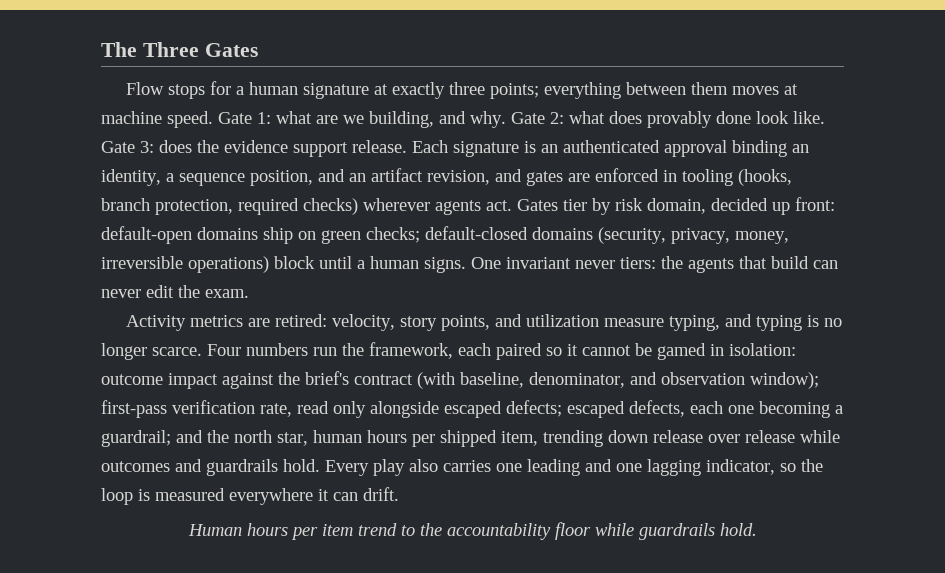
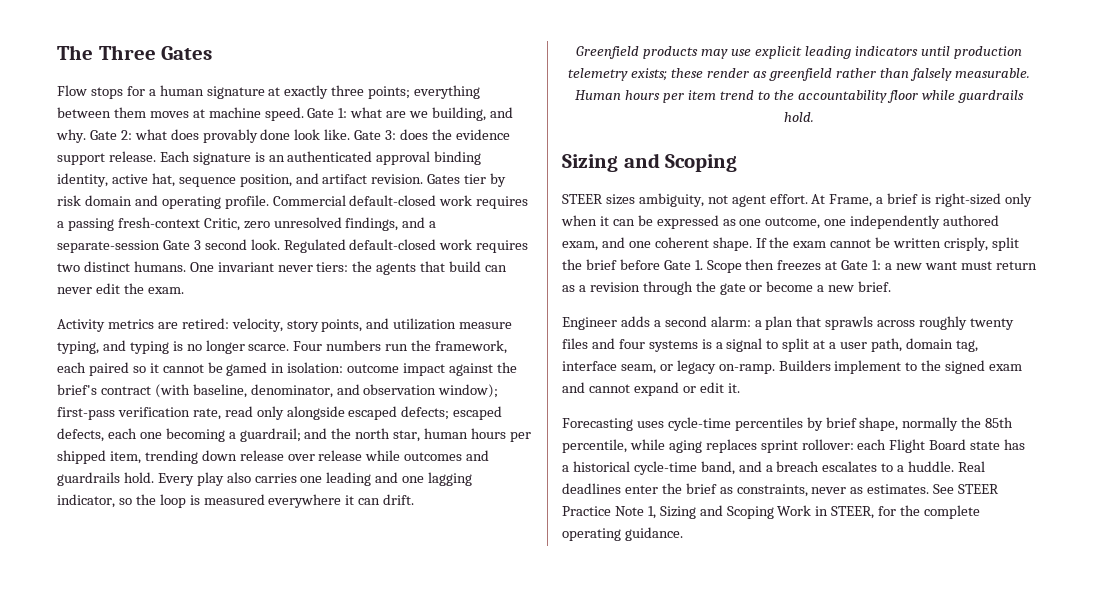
[792,144,809,153] [101,168,792,186] [101,197,835,215] [101,226,789,244] [101,256,466,273] an identity, a sequence position, and an artifact revision, and gates are enforced in tooling (hooks, branch protection, required checks) wherever agents act. Gates tier by risk domain, decided up front: default-open domains ship on green checks; default-closed domains (security, privacy, money, irreversible operations) block until a human signs. -> [57,173,507,187] [57,195,529,209] [57,217,437,231] [57,239,529,253] [57,261,186,272] identity, active hat, sequence position, and artifact revision. Gates tier by risk domain and operating profile. Commercial default-closed work requires a passing fresh-context Critic, zero unresolved findings, and a separate-session Gate 3 second look. Regulated default-closed work requires two distinct humans.
(399, 494) none -> [576,46,1022,59] [568,68,1030,81] Greenfield products may use explicit leading indicators until production telemetry exists; these render as greenfield rather than falsely measurable.
(757, 529) none -> [562,153,738,172] [562,193,1032,207] [561,215,1000,229] [562,237,1019,251] [562,259,1037,273] [562,281,892,295] [562,316,1015,330] [562,338,978,352] [562,360,1023,374] [562,382,740,396] [562,417,1014,431] [562,439,1026,453] [562,461,986,475] [562,483,1000,497] [562,505,981,519] [562,527,683,541] // Sizing and Scoping // STEER sizes ambiguity, not agent effort. At Frame, a brief is right-sized only when it can be expressed as one outcome, one independently authored exam, and one coherent shape. If the exam cannot be written crisply, split the brief before Gate 1. Scope then freezes at Gate 1: a new want must return as a revision through the gate or become a new brief. // Engineer adds a second alarm: a plan that sprawls across roughly twenty files and four systems is a signal to split at a user path, domain tag, interface seam, or legacy on-ramp. Builders implement to the signed exam and cannot expand or edit it. // Forecasting uses cycle-time percentiles by brief shape, normally the 85th percentile, while aging replaces sprint rollover: each Flight Board state has a historical cycle-time band, and a breach escalates to a huddle. Real deadlines enter the brief as constraints, never as estimates. See STEER Practice Note 1, Sizing and Scoping Work in STEER, for the complete operating guidance.

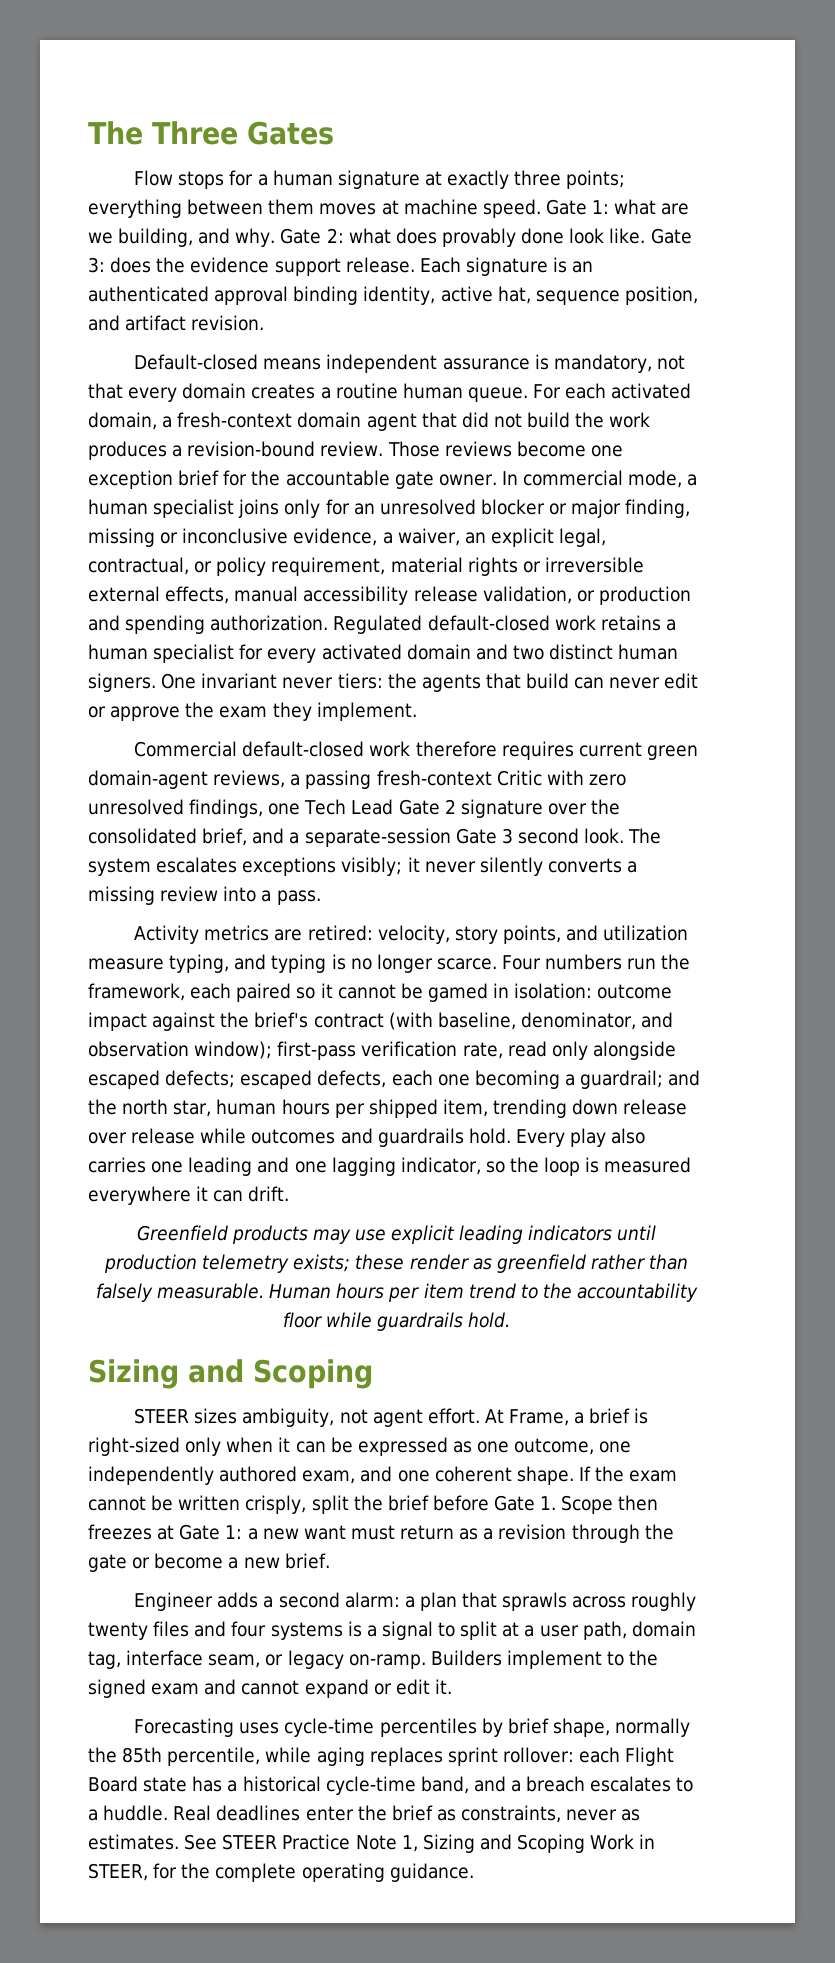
[427,173,507,187] [57,195,529,209] [57,217,437,231] [57,239,529,253] [57,261,186,272] Gates tier by risk domain and operating profile. Commercial default-closed work requires a passing fresh-context Critic, zero unresolved findings, and a separate-session Gate 3 second look. Regulated default-closed work requires two distinct humans. -> [134,354,685,373] [88,383,692,402] [88,412,651,431] [88,441,623,460] [88,470,698,489] [88,499,691,518] [88,528,607,547] [88,557,644,576] [88,586,691,605] [88,615,676,634] [88,644,679,663] [88,673,156,692] // Default-closed means independent assurance is mandatory, not that every domain creates a routine human queue. For each activated domain, a fresh-context domain agent that did not build the work produces a revision-bound review. Those reviews become one exception brief for the accountable gate owner. In commercial mode, a human specialist joins only for an unresolved blocker or major finding, missing or inconclusive evidence, a waiver, an explicit legal, contractual, or policy requirement, material rights or irreversible external effects, manual accessibility release validation, or production and spending authorization. Regulated default-closed work retains a human specialist for every activated domain and two distinct human signers.
[123,283,184,294] the exam. -> [88,702,417,721] [134,741,698,760] [88,770,626,789] [88,799,621,818] [88,828,662,847] [88,857,638,876] [88,886,321,905] or approve the exam they implement. // Commercial default-closed work therefore requires current green domain-agent reviews, a passing fresh-context Critic with zero unresolved findings, one Tech Lead Gate 2 signature over the consolidated brief, and a separate-session Gate 3 second look. The system escalates exceptions visibly; it never silently converts a missing review into a pass.

